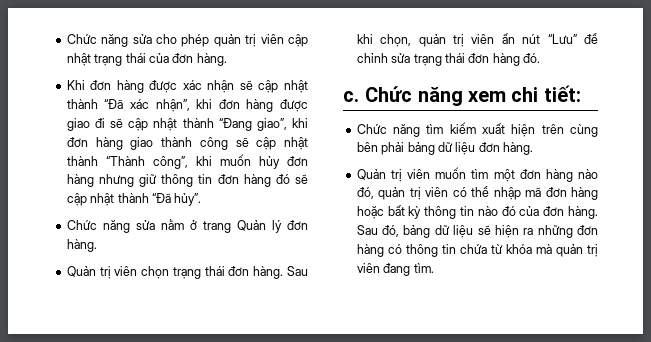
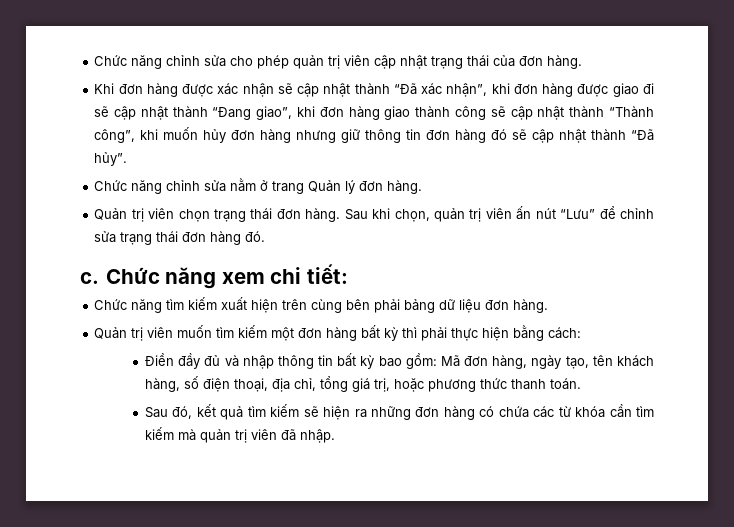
[66,34,129,47] Chức năng -> [94,55,201,69] Chức năng chỉnh
(130, 226) none -> [166,180,201,191] chỉnh
(489, 174) none -> [238,325,268,338] kiếm
[578,169,598,179] [356,186,598,200] [356,205,598,219] [356,225,474,238] nào đó, quản trị viên có thể nhập mã đơn hàng hoặc bất kỳ thông tin nào đó của đơn hàng. Sau đó, bảng dữ liệu -> [361,325,582,341] [145,353,654,369] [145,376,582,392] [145,404,300,420] bất kỳ thì phải thực hiện bằng cách: // Điền đầy đủ và nhập thông tin bất kỳ bao gồm: Mã đơn hàng, ngày tạo, tên khách hàng, số điện thoại, địa chỉ, tổng giá trị, hoặc phương thức thanh toán. // Sau đó, kết quả tìm kiếm
[405,244,532,257] thông tin chứa từ khóa -> [498,404,654,418] [145,427,175,440] chứa các từ khóa cần tìm kiếm
[383,263,434,276] đang tìm. -> [281,429,336,443] đã nhập.

